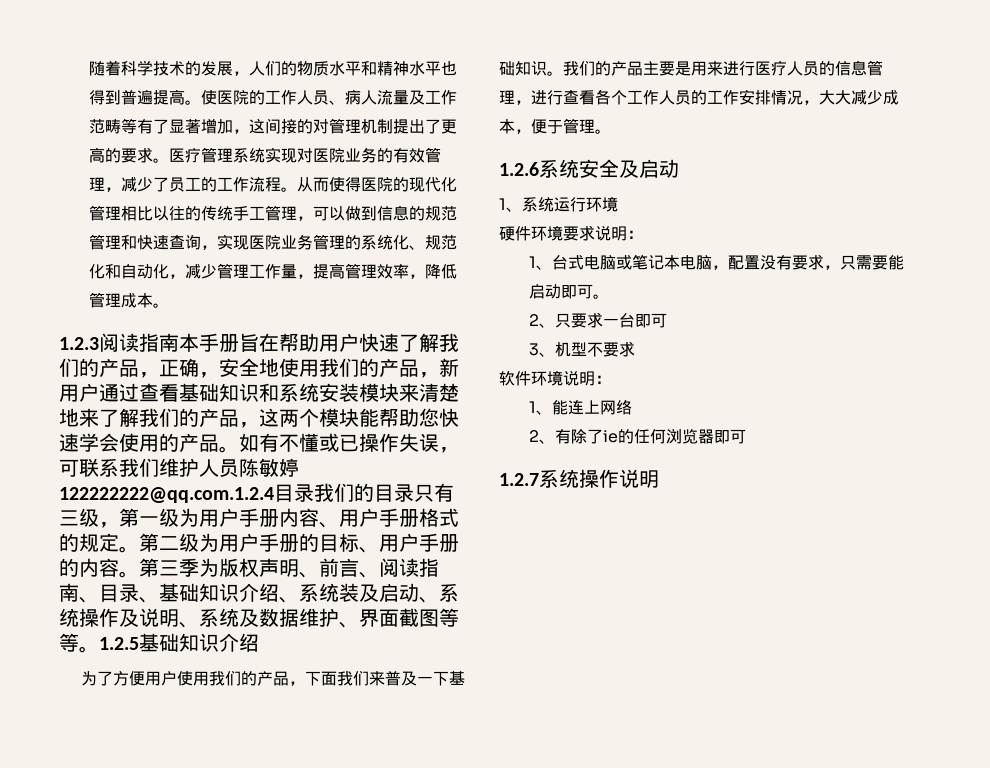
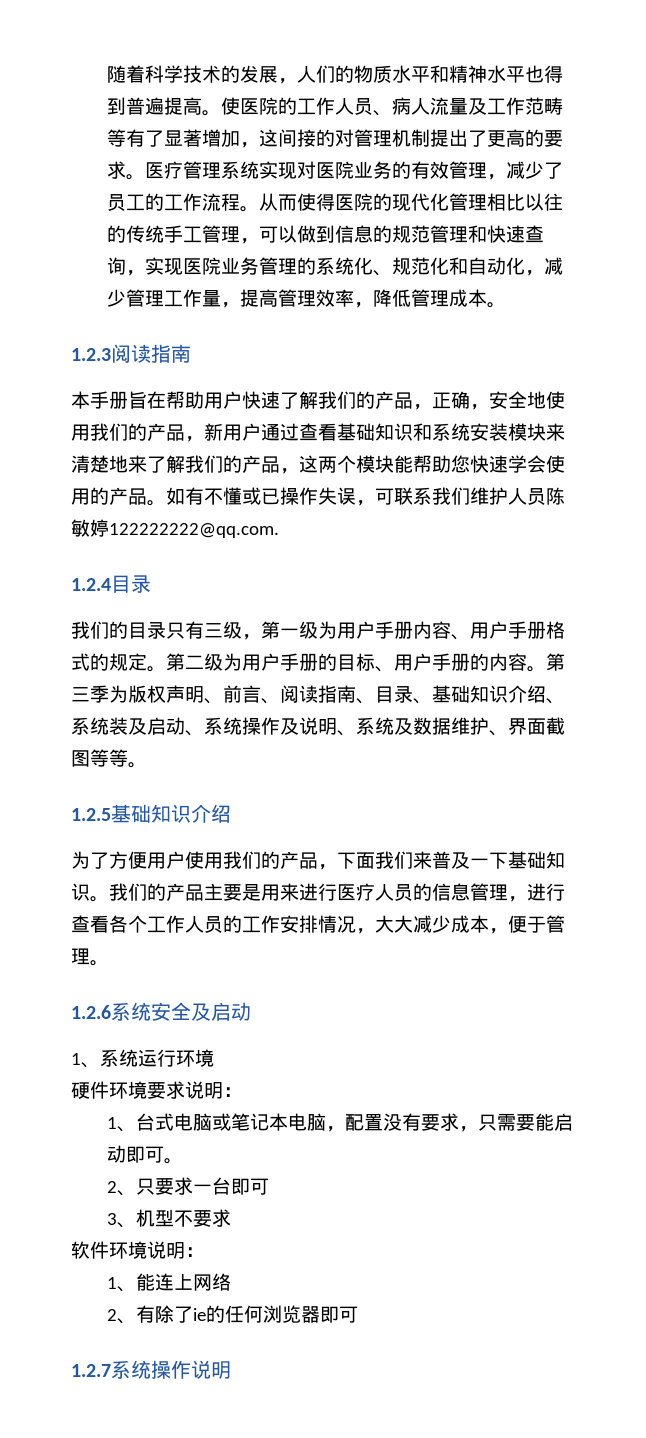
(179, 342) none -> (191, 353) //
[59,484,314,503] 122222222@qq.com.1.2.4目录 -> [109,523,279,538] [71,575,151,593] 122222222@qq.com. // 1.2.4目录 //
(99, 649) none -> (147, 765) //

